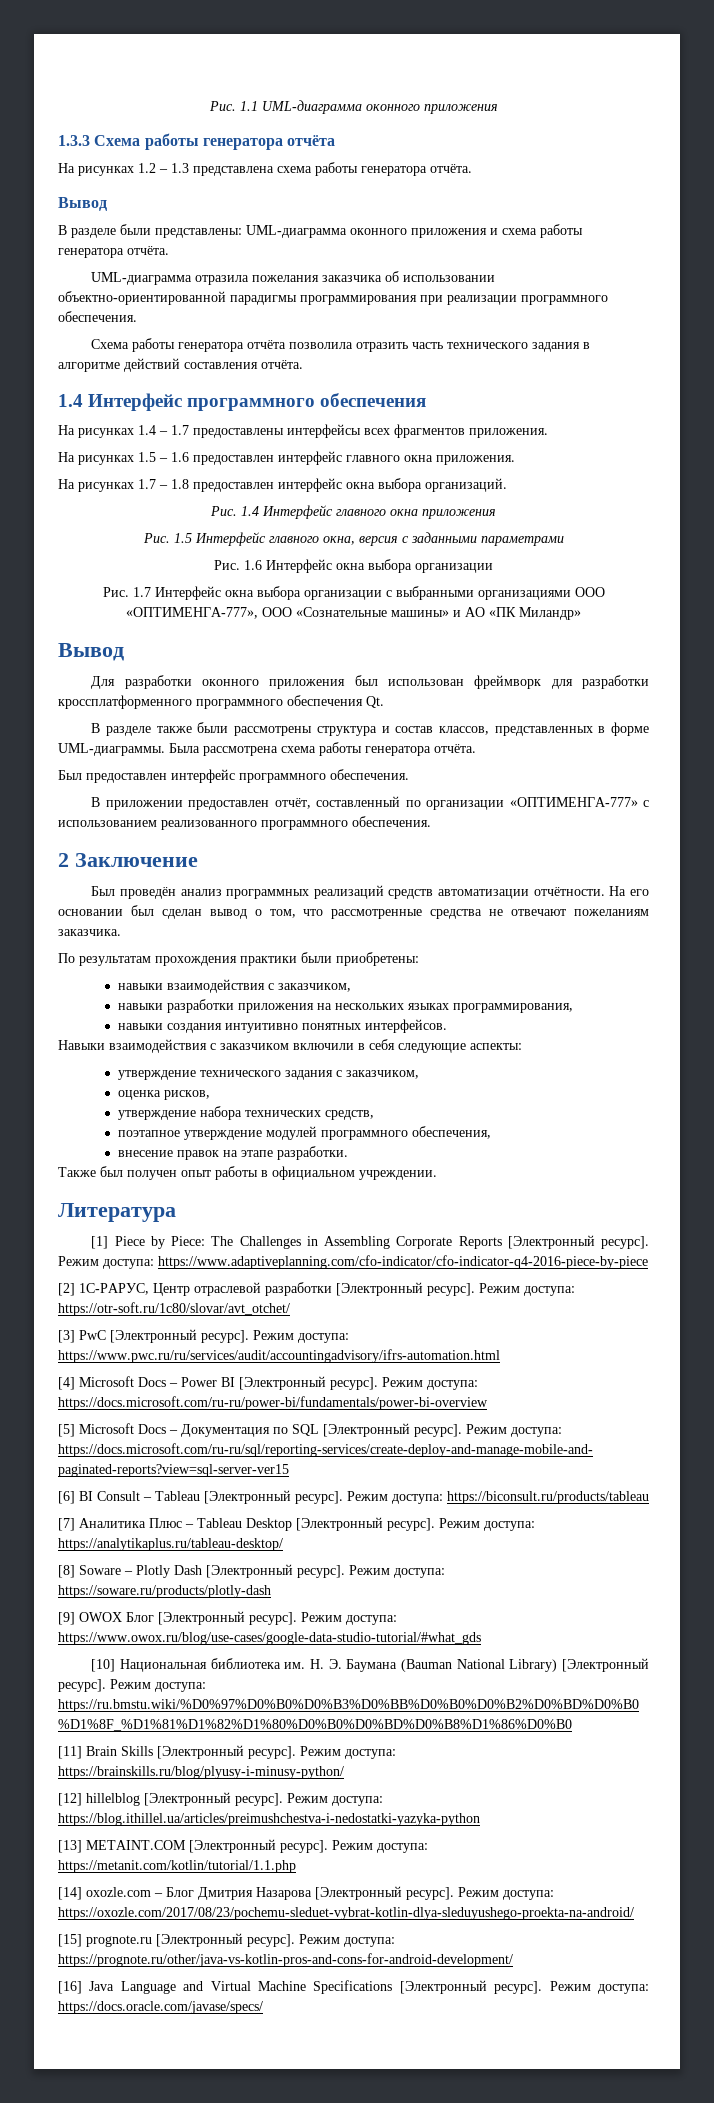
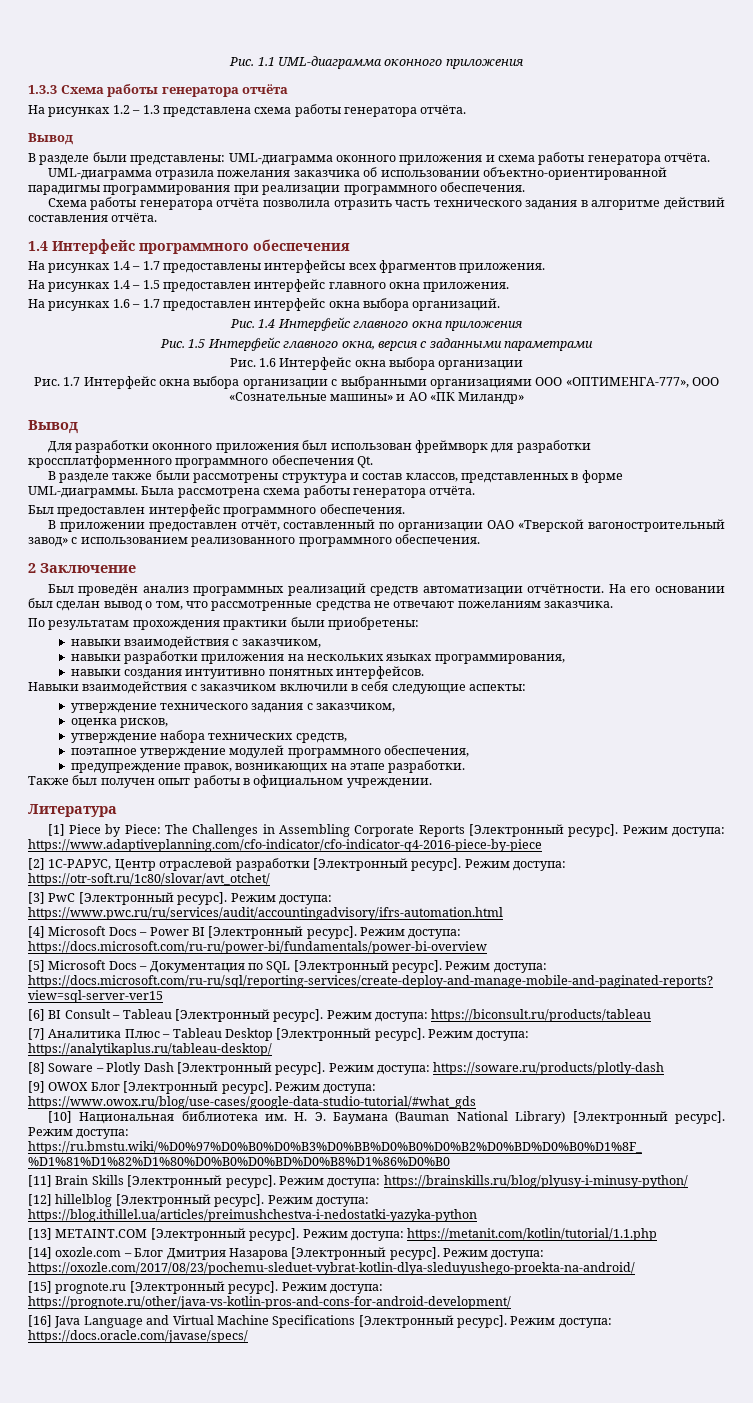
[138,452,189,462] 1.5 – 1.6 -> [112,280,160,289] 1.4 – 1.5
[138,479,189,489] 1.7 – 1.8 -> [112,299,160,308] 1.6 – 1.7
[509,797,638,807] «ОПТИМЕНГА-777» -> [487,519,725,532] [28,537,68,547] ОАО «Тверской вагоностроительный завод»
[117,1150,219,1160] внесение правок -> [70,763,329,773] предупреждение правок, возникающих

